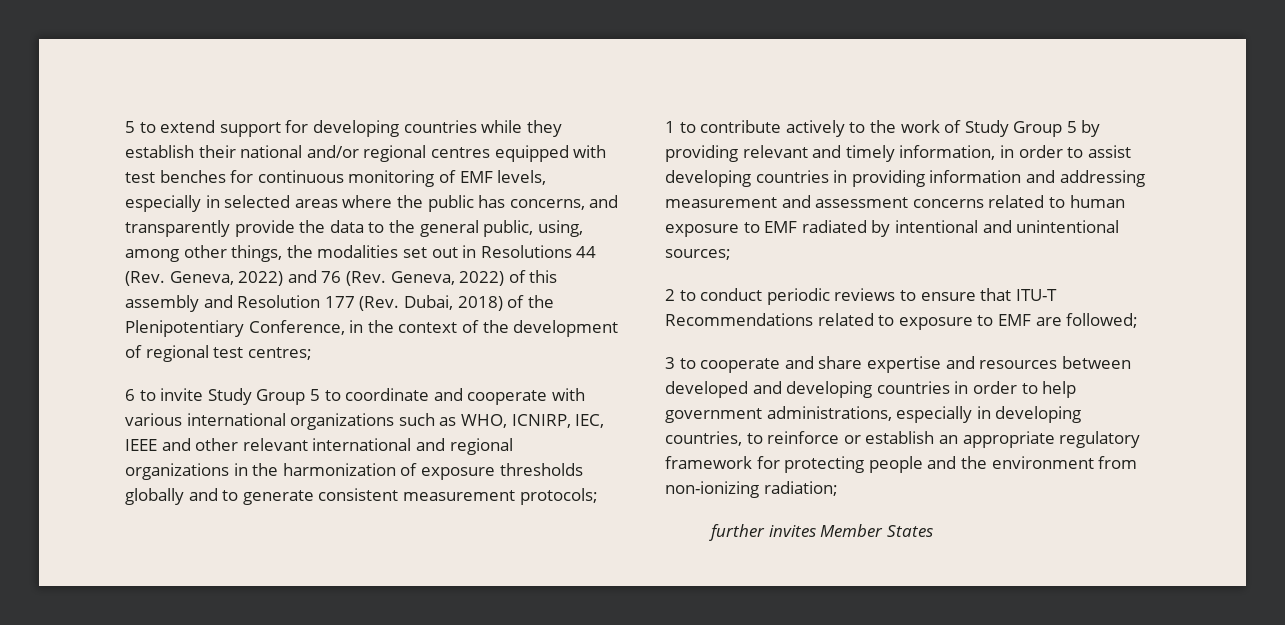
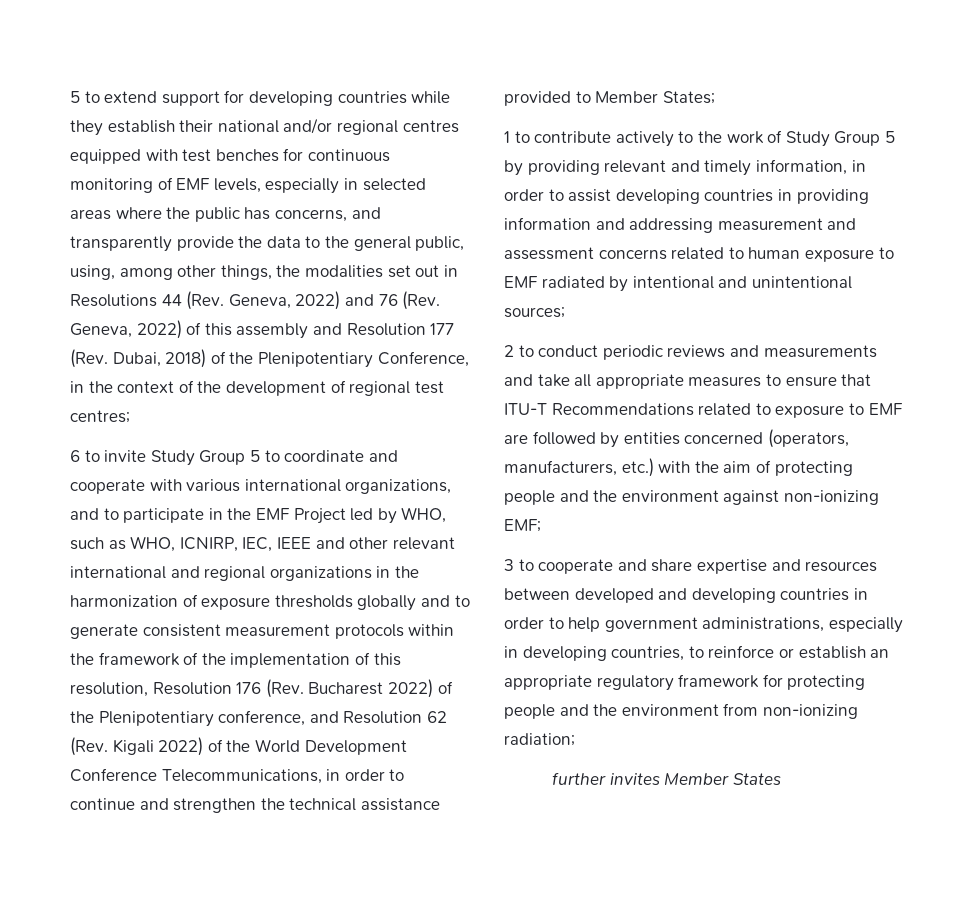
[290,413,395,430] organizations -> [345,479,452,494] [70,507,447,524] organizations, and to participate in the EMF Project led by WHO,
[519,488,598,505] protocols; -> [334,624,455,639] [70,652,401,668] [70,679,453,698] [70,710,447,727] [70,737,407,756] [70,768,405,784] [70,798,440,813] [504,91,715,106] protocols within the framework of the implementation of this resolution, Resolution 176 (Rev. Bucharest 2022) of the Plenipotentiary conference, and Resolution 62 (Rev. Kigali 2022) of the World Development Conference Telecommunications, in order to continue and strengthen the technical assistance provided to Member States;
(896, 294) none -> [729,345,877,358] [504,374,762,389] and measurements and take all appropriate measures
[1066,313,1139,328] followed; -> [532,429,849,448] [504,458,853,477] [504,490,879,505] [504,519,541,532] followed by entities concerned (operators, manufacturers, etc.) with the aim of protecting people and the environment against non-ionizing EMF;

